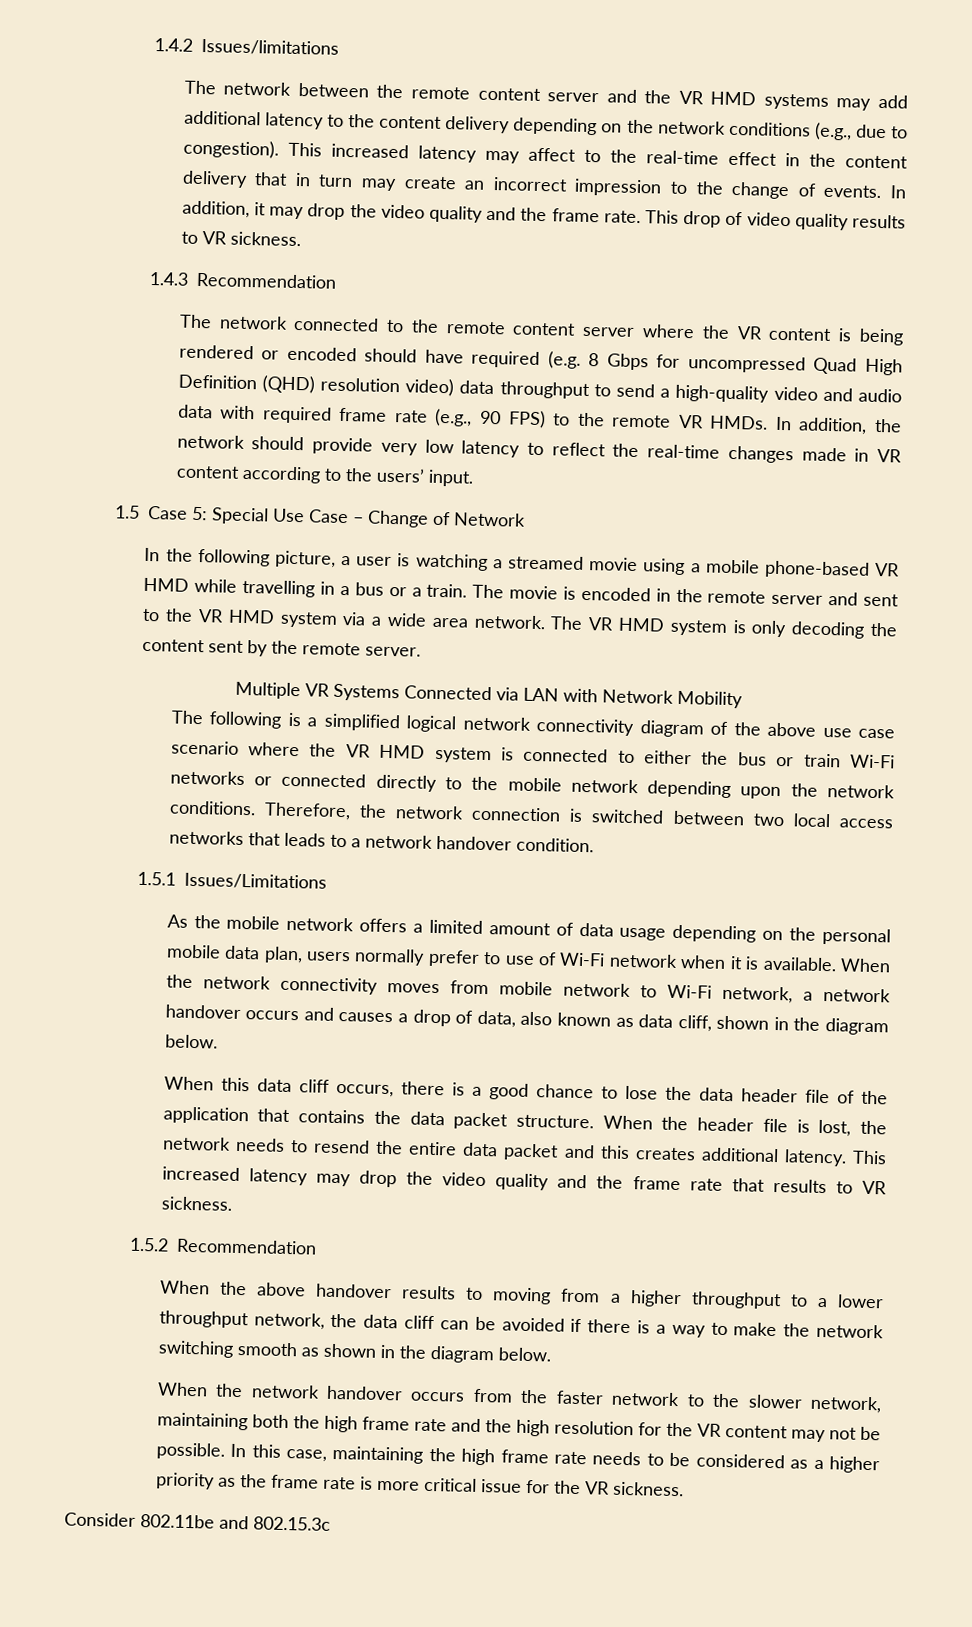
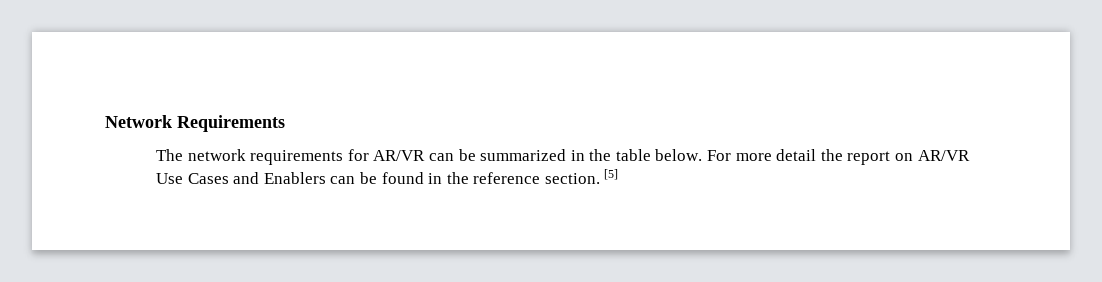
[154,38,340,56] [183,80,908,111] [183,110,908,141] [182,139,909,169] [181,170,907,200] [181,200,906,231] [180,231,301,247] [149,271,338,289] [178,314,905,346] [178,344,904,376] [177,374,903,403] [177,404,902,435] [176,434,902,464] [175,465,474,487] [115,505,527,528] [144,547,901,579] [143,577,900,607] [142,608,898,639] [142,638,422,657] [235,681,743,709] [170,710,895,739] [170,740,896,769] [169,770,895,800] [168,800,894,829] [168,830,594,853] [137,871,328,890] [166,914,892,946] [165,944,892,973] [165,974,892,1004] [164,1004,889,1036] [164,1034,218,1049] [163,1076,889,1105] [162,1106,887,1137] [162,1136,887,1167] [161,1166,887,1195] [160,1196,233,1211] [129,1237,318,1255] [159,1280,884,1310] [158,1310,884,1339] [157,1340,551,1364] [156,1382,883,1414] [156,1412,881,1443] [155,1442,881,1474] [155,1472,684,1497] [64,1512,331,1531] 1.4.2 Issues/limitations // The network between the remote content server and the VR HMD systems may add additional latency to the content delivery depending on the network conditions (e.g., due to congestion). This increased latency may affect to the real-time effect in the content delivery that in turn may create an incorrect impression to the change of events. In addition, it may drop the video quality and the frame rate. This drop of video quality results to VR sickness. // 1.4.3 Recommendation // The network connected to the remote content server where the VR content is being rendered or encoded should have required (e.g. 8 Gbps for uncompressed Quad High Definition (QHD) resolution video) data throughput to send a high-quality video and audio data with required frame rate (e.g., 90 FPS) to the remote VR HMDs. In addition, the network should provide very low latency to reflect the real-time changes made in VR content according to the users’ input. // 1.5 Case 5: Special Use Case – Change of Network // In the following picture, a user is watching a streamed movie using a mobile phone-based VR HMD while travelling in a bus or a train. The movie is encoded in the remote server and sent to the VR HMD system via a wide area network. The VR HMD system is only decoding the content sent by the remote server. // Multiple VR Systems Connected via LAN with Network Mobility // The following is a simplified logical network connectivity diagram of the above use case scenario where the VR HMD system is connected to either the bus or train Wi-Fi networks or connected directly to the mobile network depending upon the network conditions. Therefore, the network connection is switched between two local access networks that leads to a network handover condition. // 1.5.1 Issues/Limitations // As the mobile network offers a limited amount of data usage depending on the personal mobile data plan, users normally prefer to use of Wi-Fi network when it is available. When the network connectivity moves from mobile network to Wi-Fi network, a network handover occurs and causes a drop of data, also known as data cliff, shown in the diagram below. // When this data cliff occurs, there is a good chance to lose the data header file of the application that contains the data packet structure. When the header file is lost, the network needs to resend the entire data packet and this creates additional latency. This increased latency may drop the video quality and the frame rate that results to VR sickness. // 1.5.2 Recommendation // When the above handover results to moving from a higher throughput to a lower throughput network, the data cliff can be avoided if there is a way to make the network switching smooth as shown in the diagram below. // When the network handover occurs from the faster network to the slower network, maintaining both the high frame rate and the high resolution for the VR content may not be possible. In this case, maintaining the high frame rate needs to be considered as a higher priority as the frame rate is more critical issue for the VR sickness. // Consider 802.11be and 802.15.3c -> [105,115,285,132] [155,149,970,165] [155,169,619,184] Network Requirements // The network requirements for AR/VR can be summarized in the table below. For more detail the report on AR/VR Use Cases and Enablers can be found in the reference section. [5]

